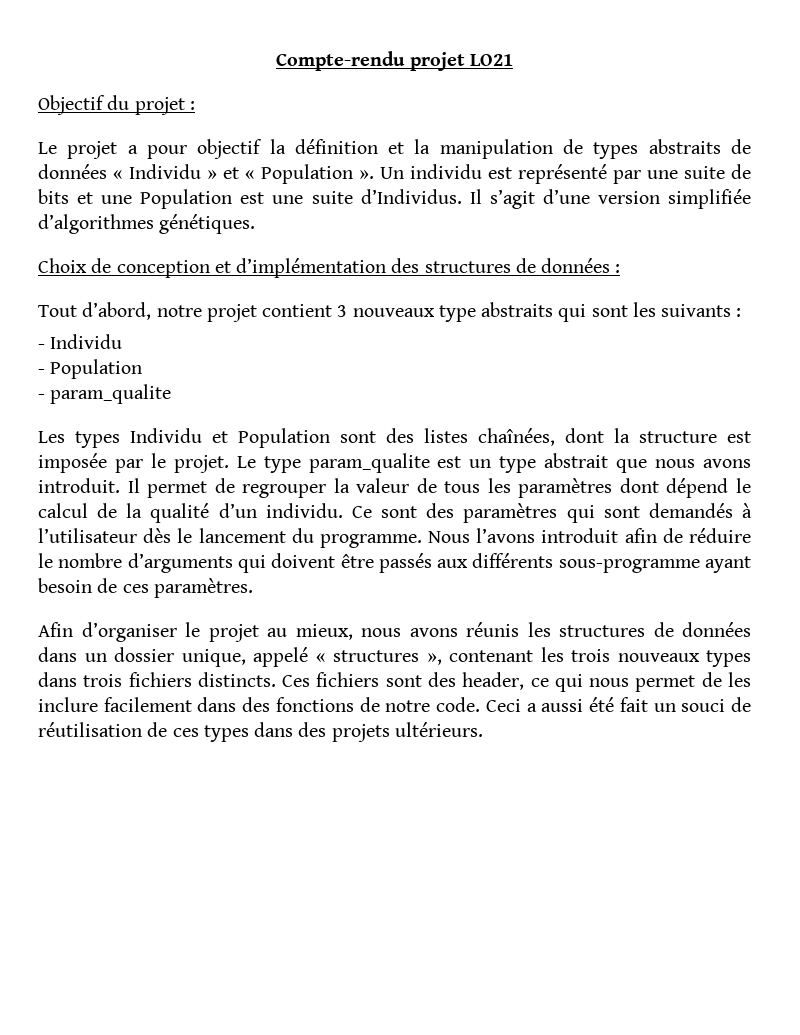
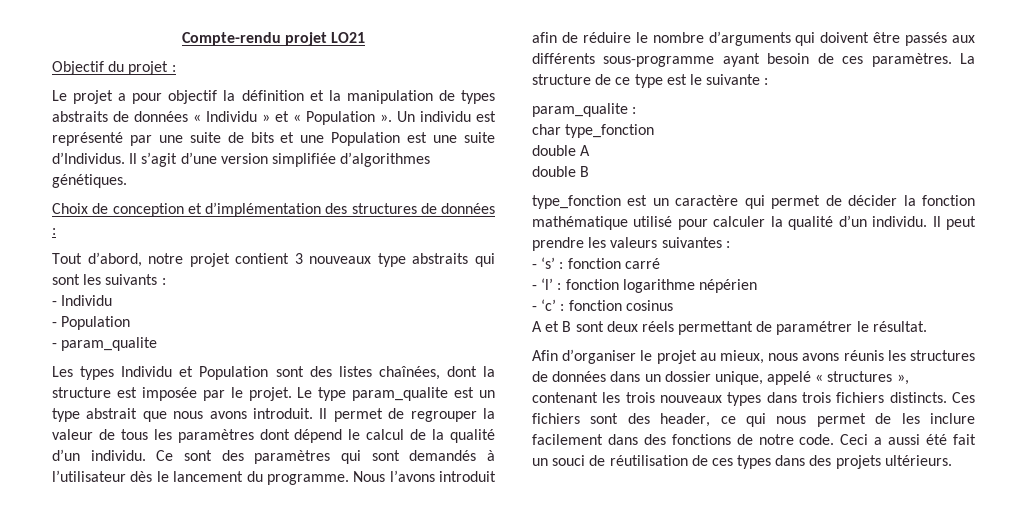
(253, 588) none -> [960,53,975,64] [532,74,769,88] [532,103,637,117] [532,124,655,138] [532,145,591,156] [532,166,590,177] [532,195,975,209] [532,215,977,230] [532,237,730,251] [532,257,660,269] [532,278,757,293] [532,299,673,311] [532,321,927,335] La structure de ce type est le suivante : // param_qualite : // char type_fonction // double A // double B // type_fonction est un caractère qui permet de décider la fonction mathématique utilisé pour calculer la qualité d’un individu. Il peut prendre les valeurs suivantes : // - ‘s’ : fonction carré // - ‘l’ : fonction logarithme népérien // - ‘c’ : fonction cosinus // A et B sont deux réels permettant de paramétrer le résultat.

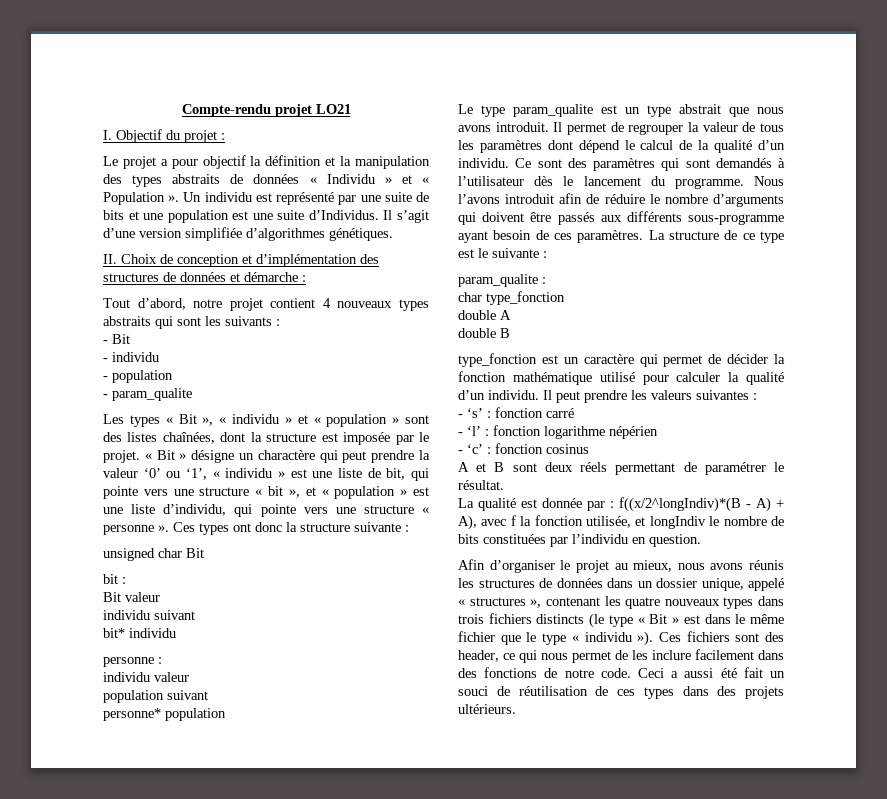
(366, 37) none -> [103,130,112,140] I.
[438,90,455,101] de -> [103,174,122,184] des
[331,132,401,146] Population -> [167,210,229,223] population
(127, 181) none -> [103,254,117,264] II.
(495, 208) none -> [230,272,298,282] et démarche
[294,253,406,267] 3 nouveaux type -> [322,298,429,311] 4 nouveaux types
[61,295,113,306] [52,316,131,330] Individu // - Population -> [112,334,130,344] [103,352,159,362] [103,370,173,383] Bit // - individu // - population
[121,366,269,380] Individu et Population -> [165,414,400,427] « Bit », « individu » et « population »
(292, 394) none -> [144,450,431,463] [103,468,430,481] [103,486,429,499] [103,504,429,517] [103,522,409,535] [103,548,204,561] [103,574,126,584] [103,592,160,602] [103,610,195,620] [103,628,176,638] [103,657,162,667] [103,672,189,682] [103,690,208,703] [103,708,226,721] « Bit » désigne un charactère qui peut prendre la valeur ‘0’ ou ‘1’, « individu » est une liste de bit, qui pointe vers une structure « bit », et « population » est une liste d’individu, qui pointe vers une structure « personne ». Ces types ont donc la structure suivante : // unsigned char Bit // bit : // Bit valeur // individu suivant // bit* individu // personne : // individu valeur // population suivant // personne* population //
(927, 326) none -> [458,497,784,512] [458,515,784,530] [458,534,701,547] // La qualité est donnée par : f((x/2^longIndiv)*(B - A) + A), avec f la fonction utilisée, et longIndiv le nombre de bits constituées par l’individu en question.
[625,392,655,403] trois -> [625,597,661,609] quatre
[889,392,947,403] distincts. -> [536,613,784,628] [458,631,654,646] distincts (le type « Bit » est dans le même fichier que le type « individu »).

